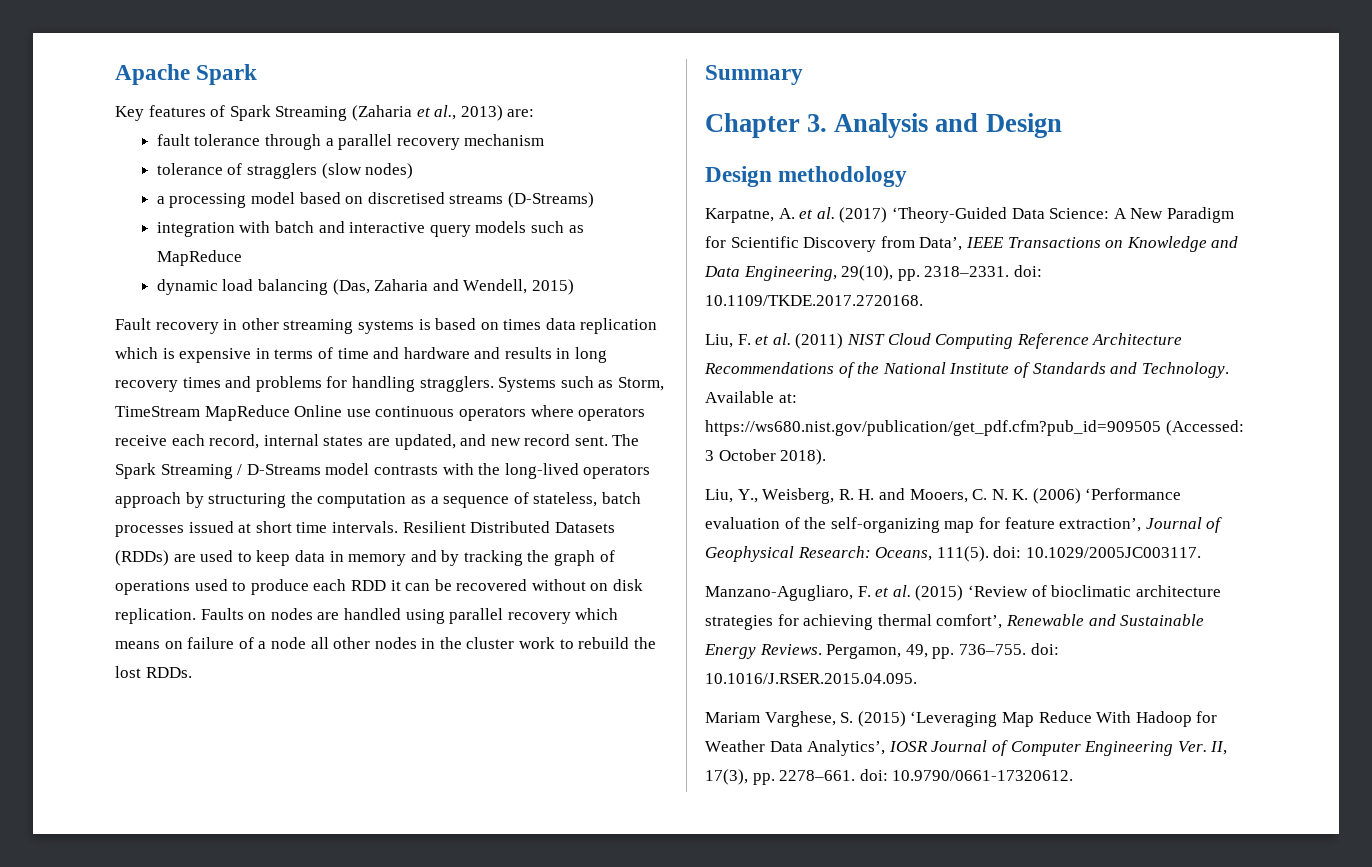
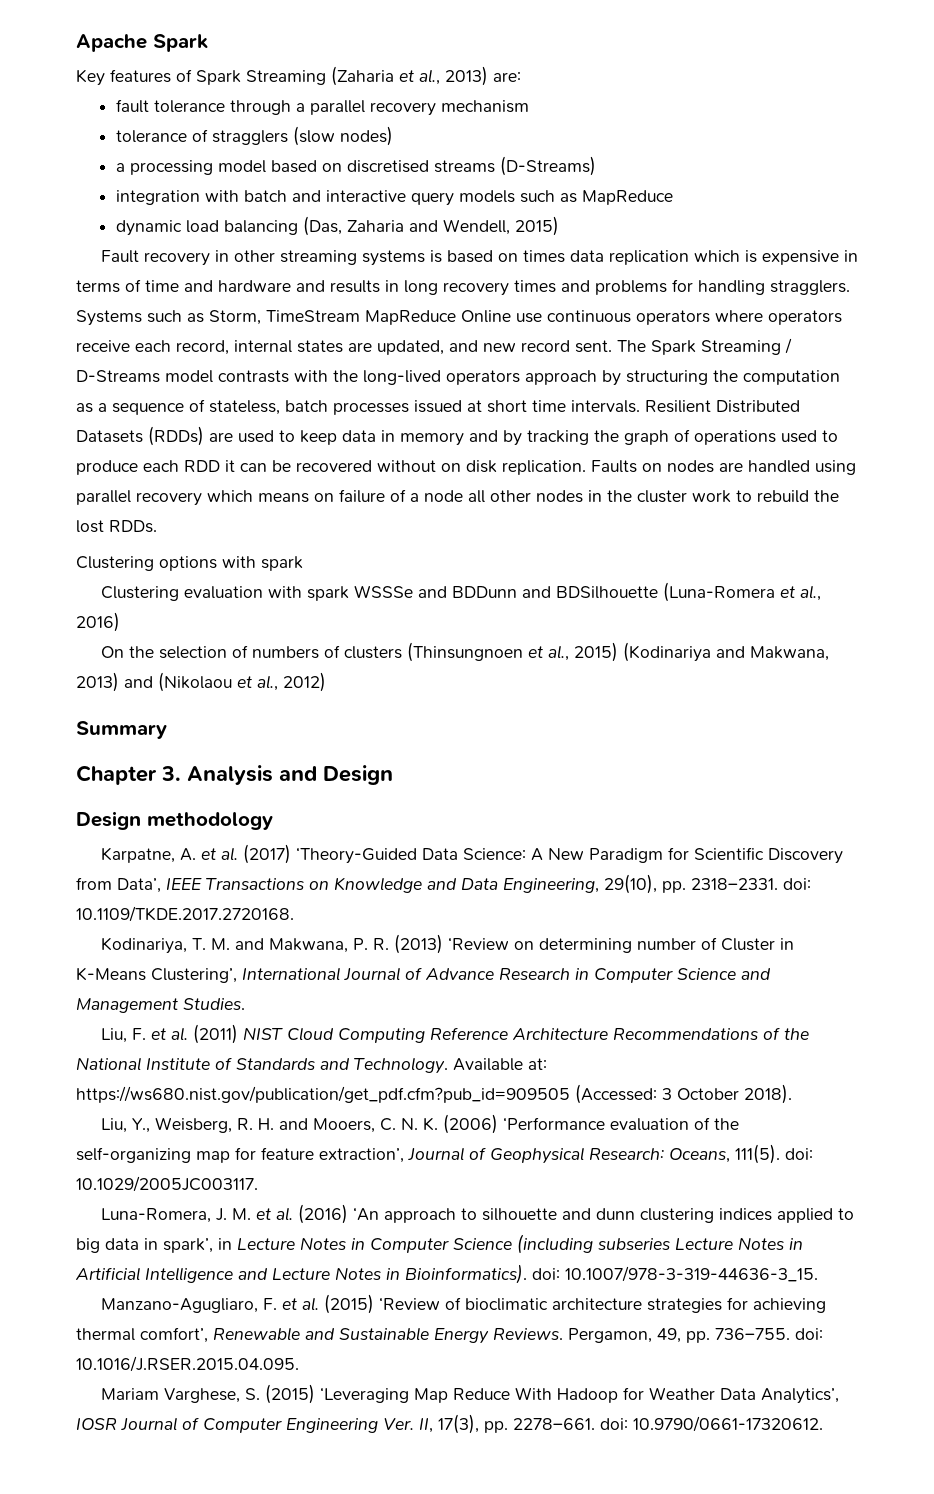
(192, 672) none -> [76,556,303,571] [100,582,821,602] [76,612,120,632] [100,642,829,662] [76,672,326,692] // Clustering options with spark // Clustering evaluation with spark WSSSe and BDDunn and BDSilhouette (Luna-Romera et al., 2016) // On the selection of numbers of clusters (Thinsungnoen et al., 2015) (Kodinariya and Makwana, 2013) and (Nikolaou et al., 2012)
(923, 300) none -> [100,934,794,954] [76,967,771,983] [76,998,245,1013] // Kodinariya, T. M. and Makwana, P. R. (2013) ‘Review on determining number of Cluster in K-Means Clustering’, International Journal of Advance Research in Computer Science and Management Studies.
(1201, 552) none -> [100,1204,854,1224] [76,1234,803,1254] [75,1264,818,1284] // Luna-Romera, J. M. et al. (2016) ‘An approach to silhouette and dunn clustering indices applied to big data in spark’, in Lecture Notes in Computer Science (including subseries Lecture Notes in Artificial Intelligence and Lecture Notes in Bioinformatics). doi: 10.1007/978-3-319-44636-3_15.

